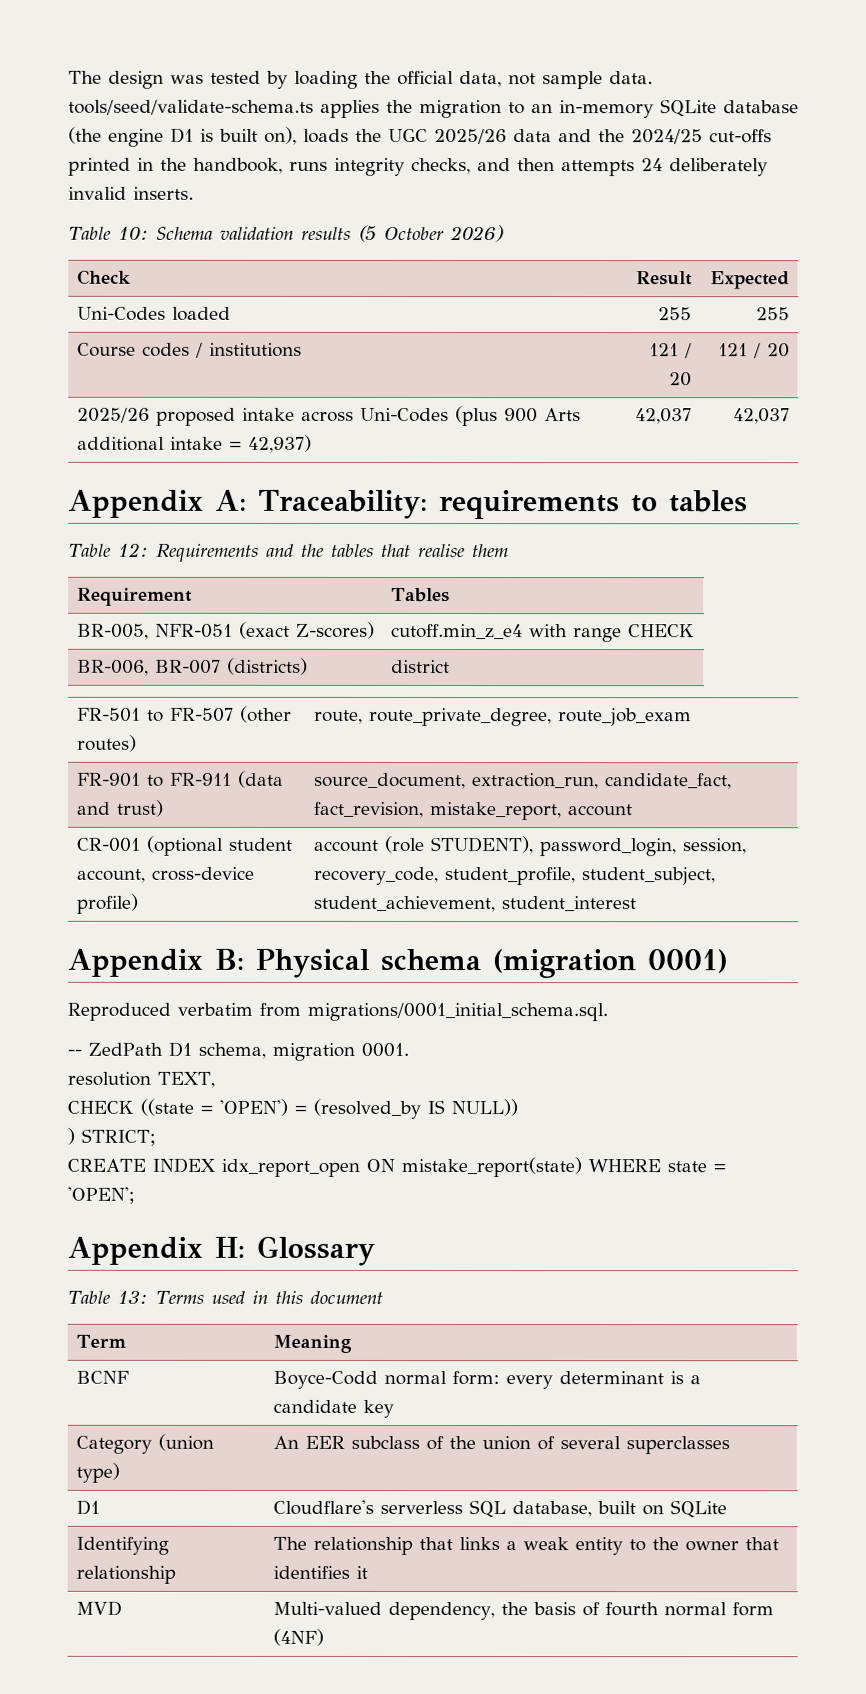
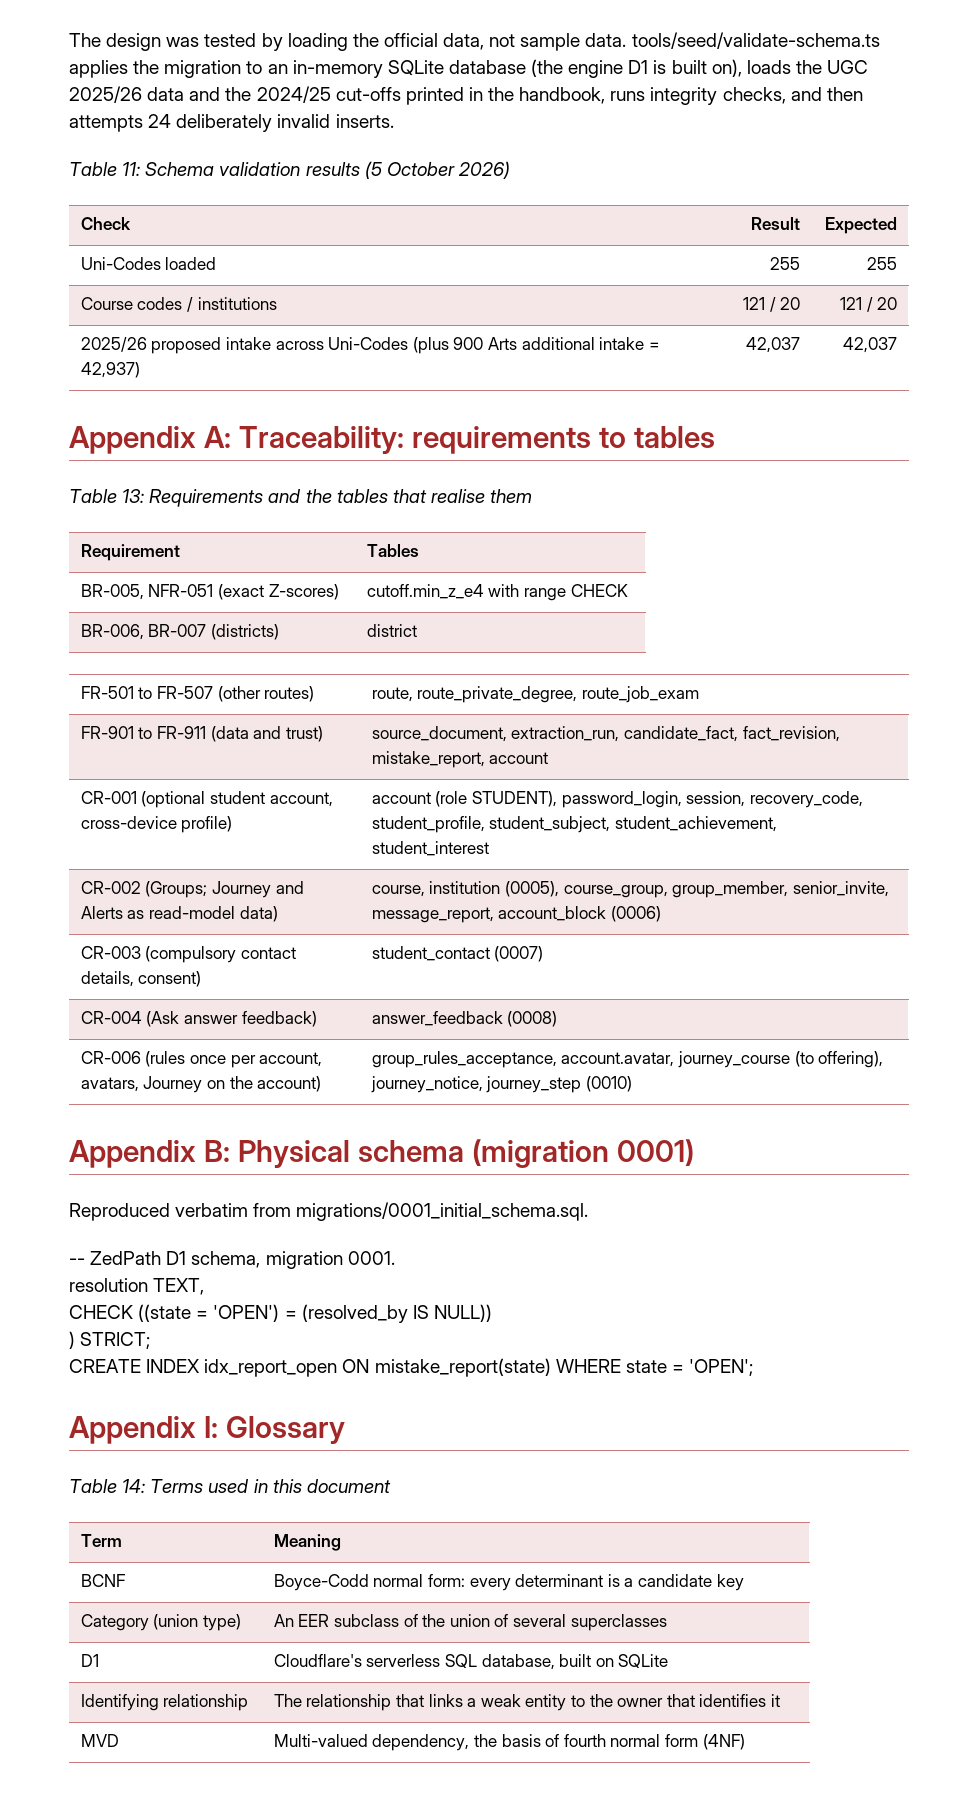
[117,226,149,240] 10: -> [122,162,141,176] 11:
[117,542,149,557] 12: -> [122,489,145,503] 13:
(636, 904) none -> [80,881,304,898] [80,906,278,922] [371,881,889,898] [371,906,662,923] [80,946,297,963] [80,971,202,987] [371,946,544,962] [80,1011,317,1027] [371,1011,558,1027] [80,1051,323,1068] [80,1076,322,1093] [371,1051,884,1068] [370,1076,633,1093] // CR-002 (Groups; Journey and Alerts as read-model data) | course, institution (0005), course_group, group_member, senior_invite, message_report, account_block (0006) // CR-003 (compulsory contact details, consent) | student_contact (0007) // CR-004 (Ask answer feedback) | answer_feedback (0008) // CR-006 (rules once per account, avatars, Journey on the account) | group_rules_acceptance, account.avatar, journey_course (to offering), journey_notice, journey_step (0010)
[214,1236,245,1258] H: -> [203,1416,218,1438] I:
[116,1290,148,1304] 13: -> [122,1479,146,1493] 14:

